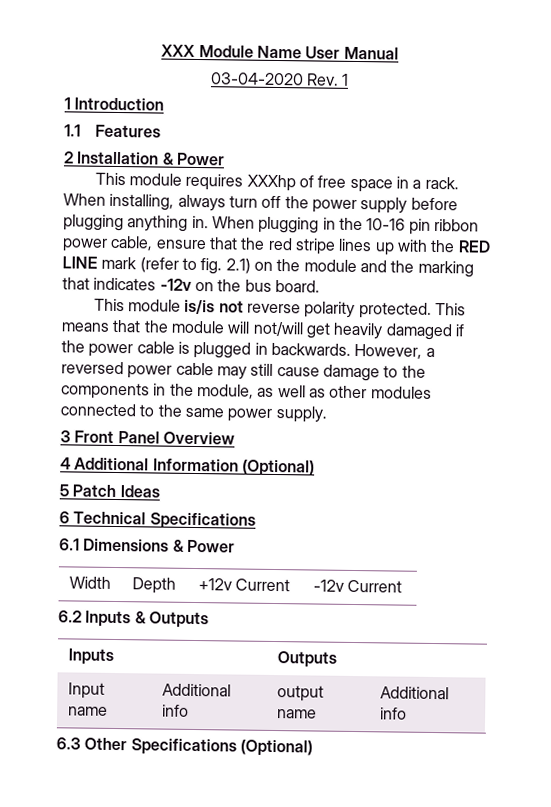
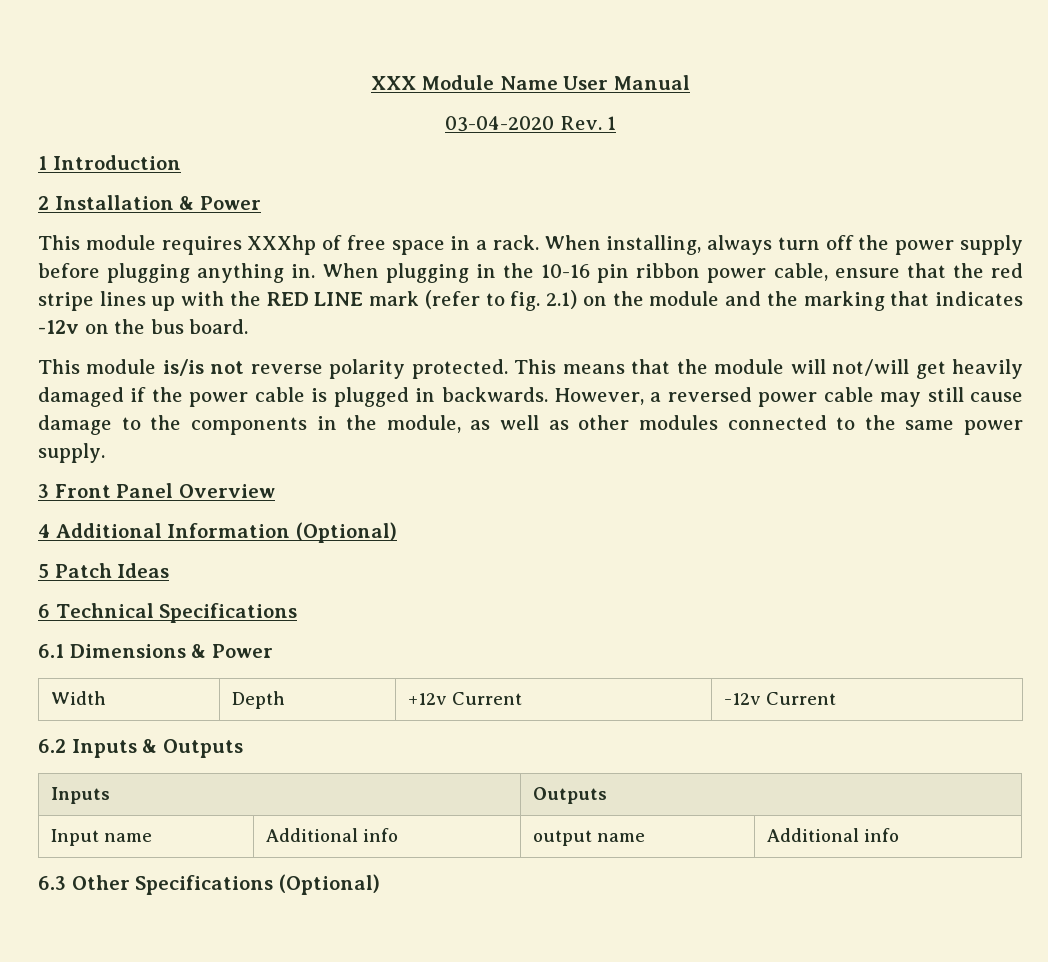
[64,124,161,138] // 1.1 Features -> (181, 162) none

